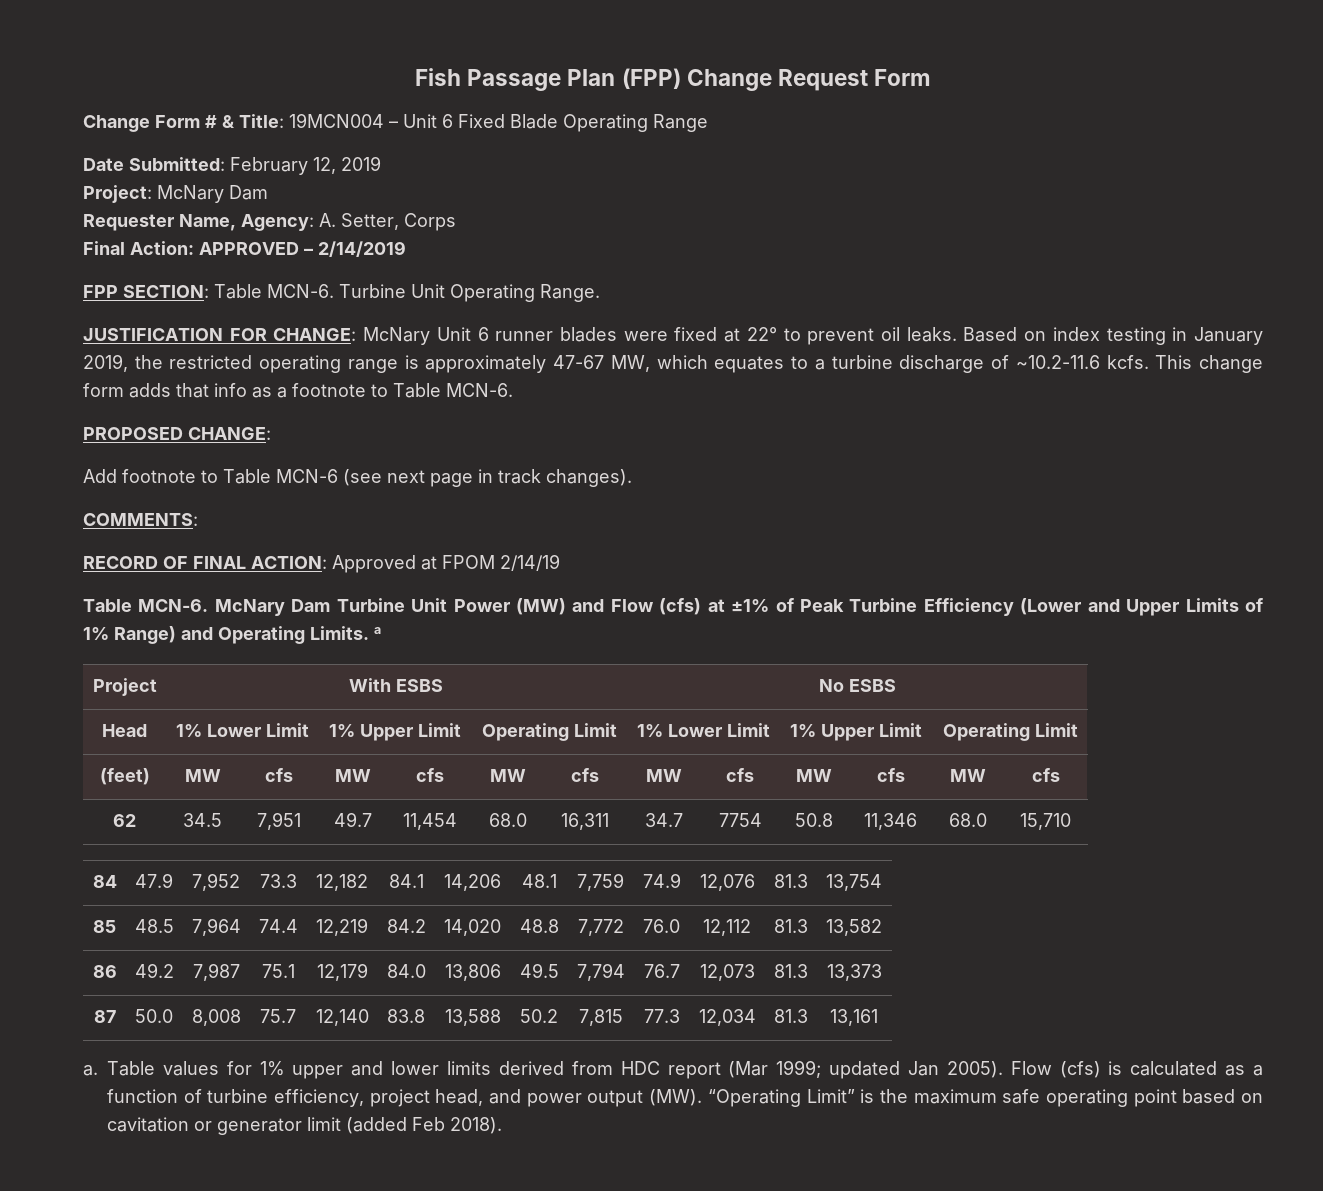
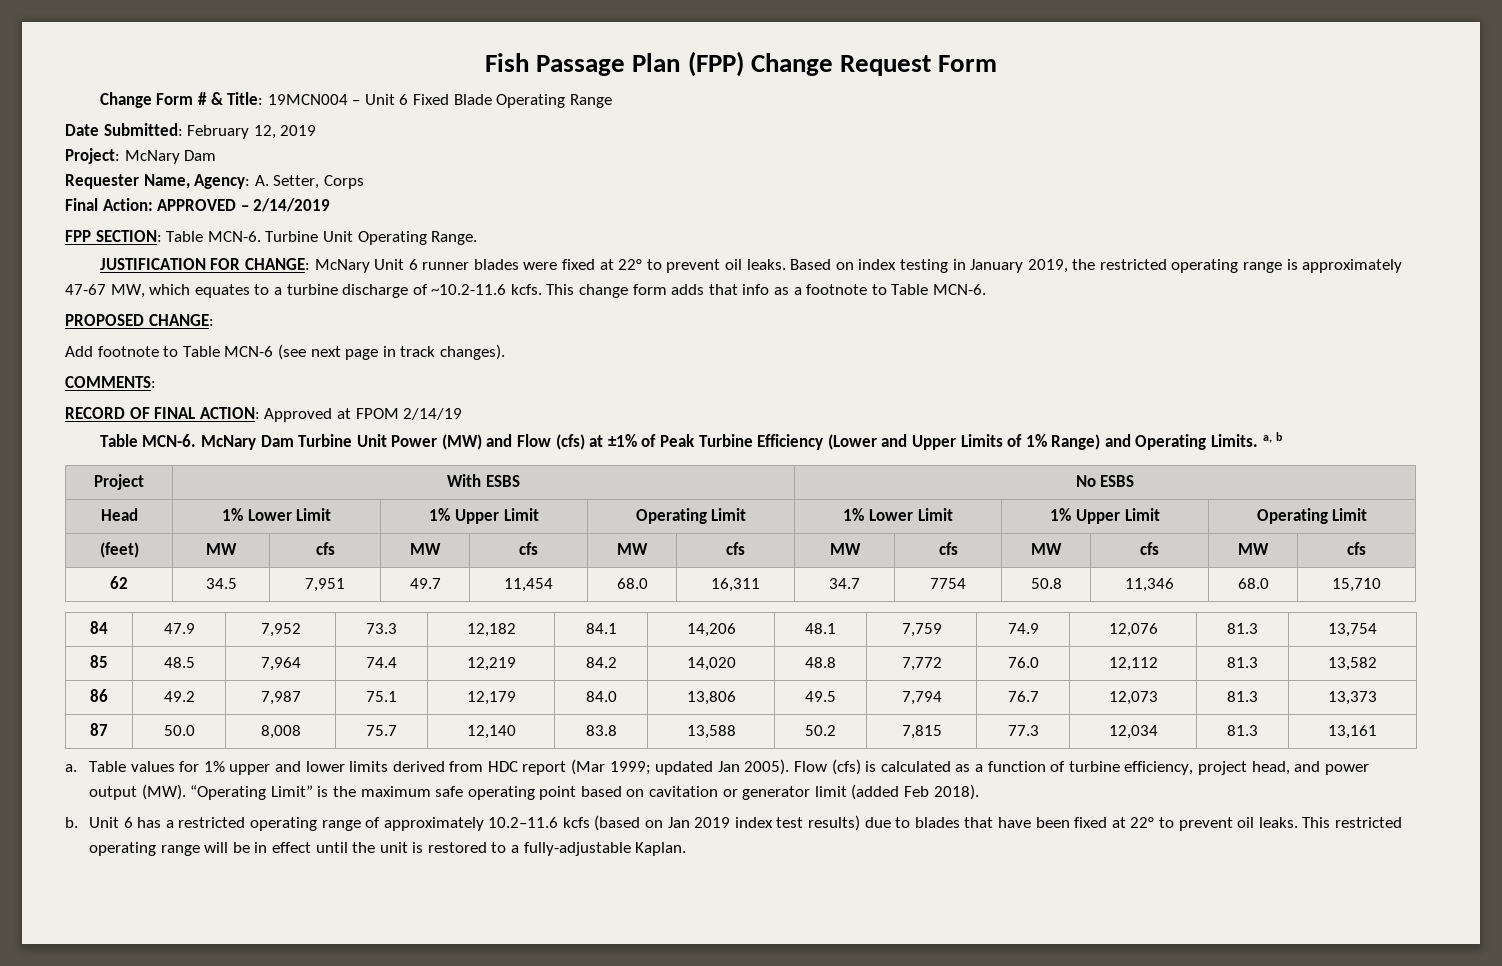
[374,627,381,634] a -> [1262,432,1284,443] a, b
(502, 1125) none -> [65,815,1402,831] [88,842,687,856] // b. Unit 6 has a restricted operating range of approximately 10.2–11.6 kcfs (based on Jan 2019 index test results) due to blades that have been fixed at 22° to prevent oil leaks. This restricted operating range will be in effect until the unit is restored to a fully-adjustable Kaplan.

